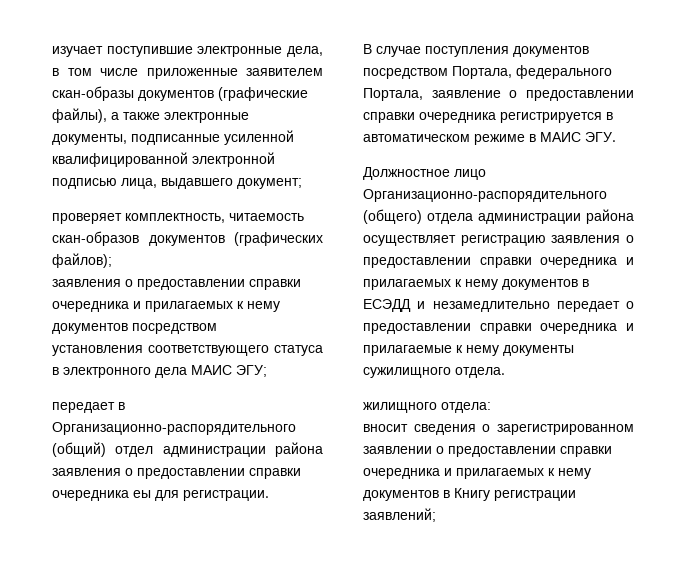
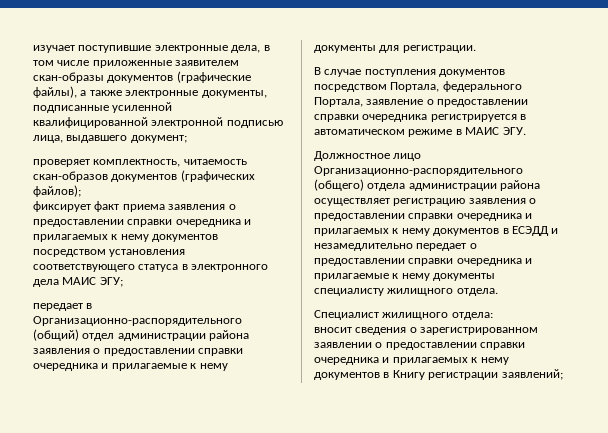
(112, 260) none -> [33,201,165,212] фиксирует факт приема
(217, 328) // -> (106, 253) none
[133,490,151,498] еы -> [101,363,228,371] [314,45,376,53] и прилагаемые к нему документы
[363,367,451,378] сужилищного -> [314,288,454,296] специалисту жилищного
(505, 372) none -> [314,310,379,320] Специалист

